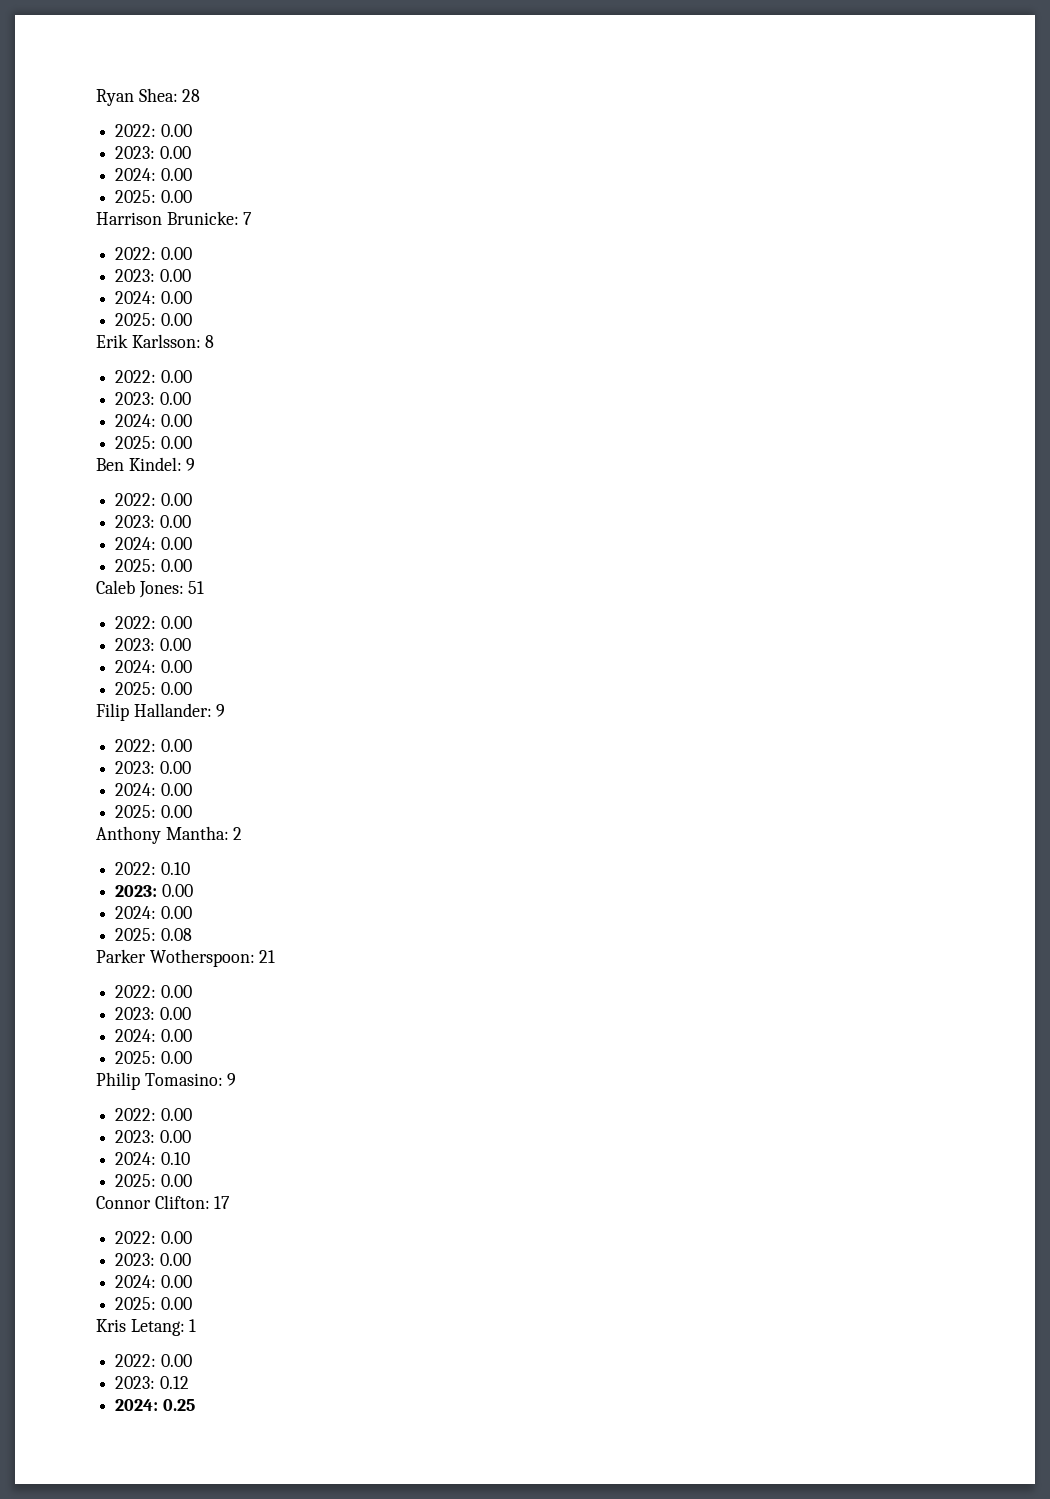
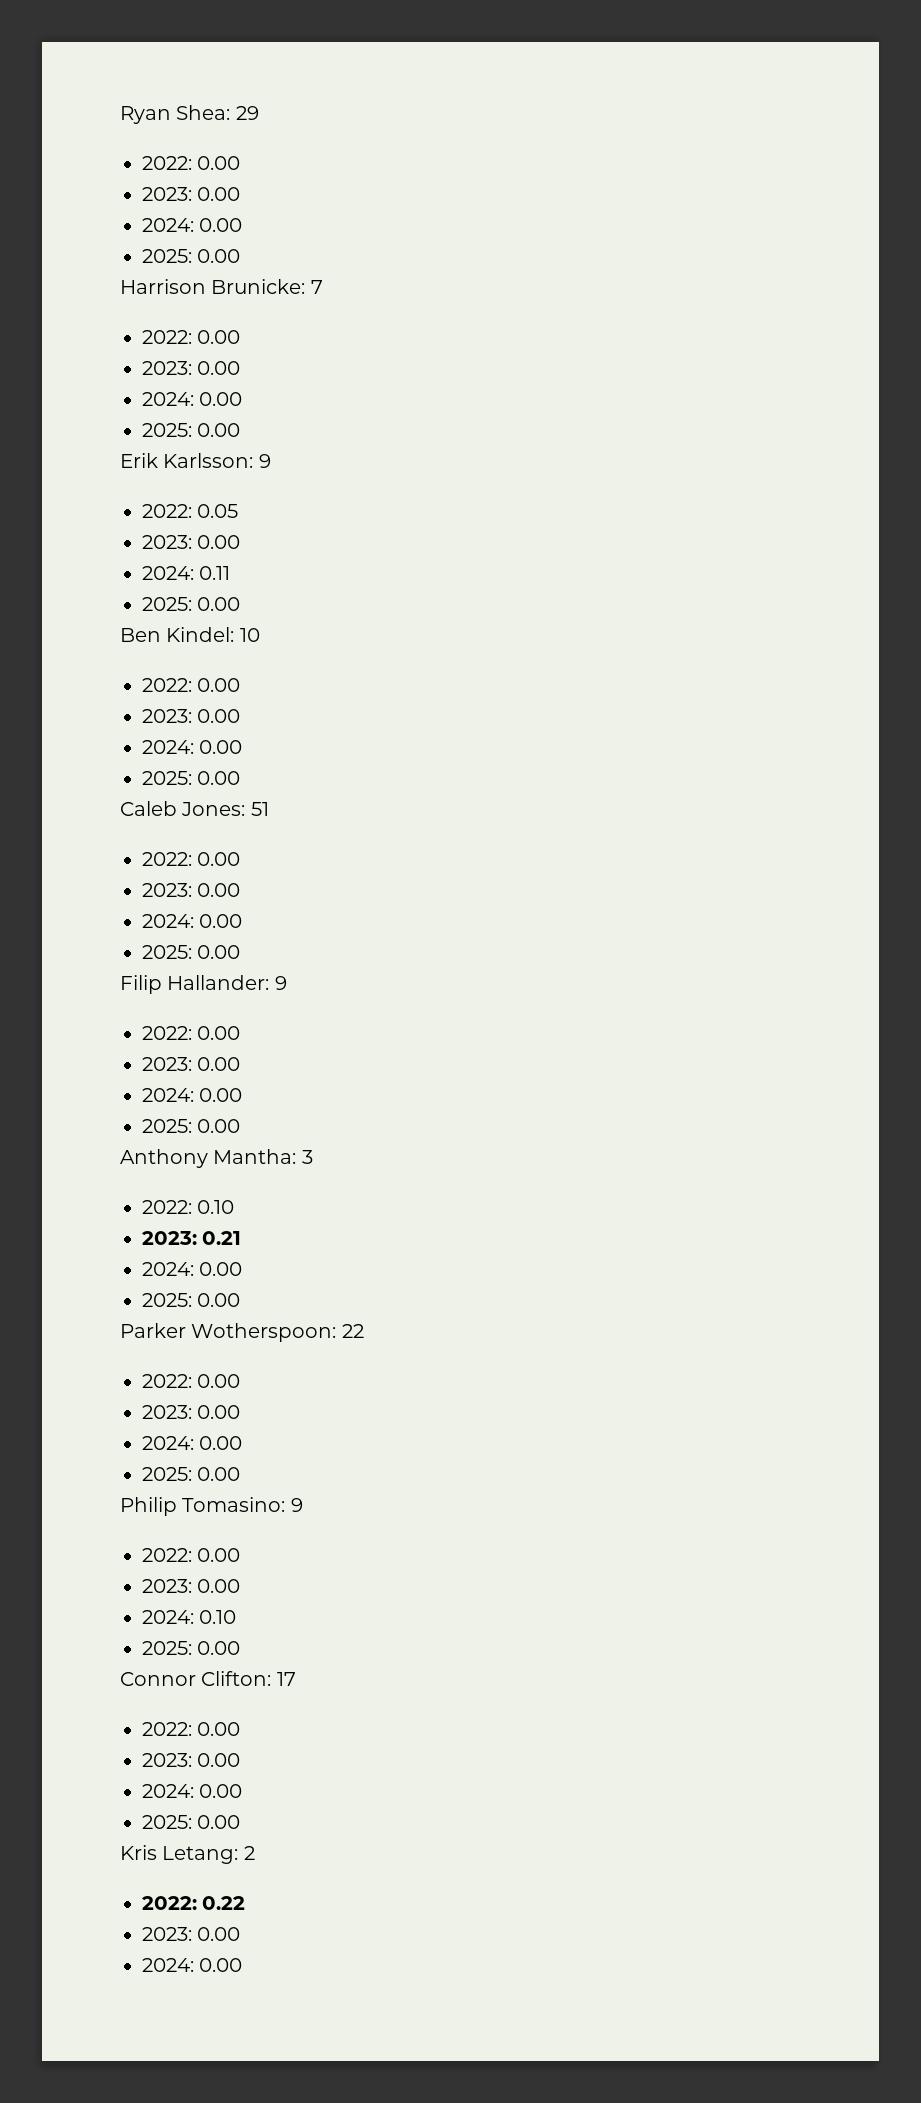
[182,89,201,102] 28 -> [235,106,259,120] 29
[205,335,215,348] [115,370,192,383] [115,392,191,405] [115,414,192,427] 8 // 2022: 0.00 // 2023: 0.00 // 2024: 0.00 -> [258,454,271,468] [142,504,239,518] [142,535,241,549] [142,566,231,580] 9 // 2022: 0.05 // 2023: 0.00 // 2024: 0.11
[186,458,196,471] 9 -> [239,628,260,642] 10
[233,827,243,840] 2 -> [301,1150,313,1164] 3
[161,884,193,897] [115,906,192,919] [115,928,192,941] 0.00 // 2024: 0.00 // 2025: 0.08 -> [202,1231,242,1245] [142,1262,243,1276] [142,1293,241,1307] 0.21 // 2024: 0.00 // 2025: 0.00
[259,950,276,963] 21 -> [341,1324,364,1338] 22
[189,1319,197,1332] [115,1354,192,1367] [115,1376,189,1389] [115,1399,195,1411] 1 // 2022: 0.00 // 2023: 0.12 // 2024: 0.25 -> [243,1846,255,1860] [142,1896,246,1910] [142,1927,241,1941] [142,1958,243,1972] 2 // 2022: 0.22 // 2023: 0.00 // 2024: 0.00

